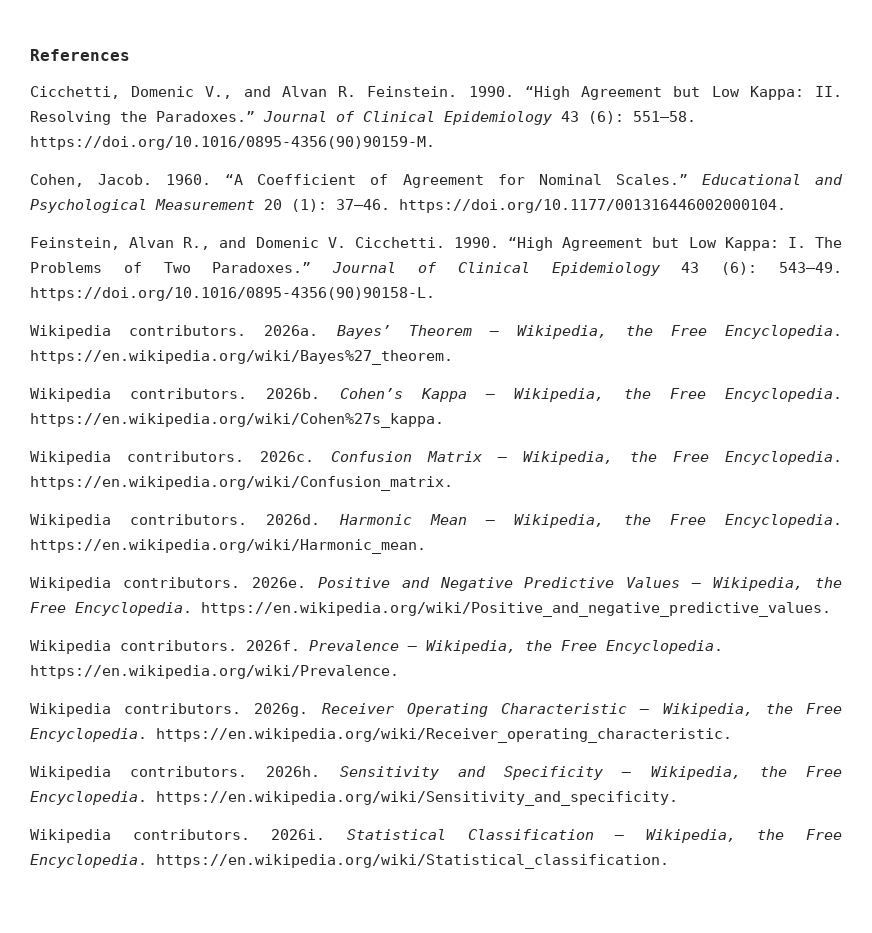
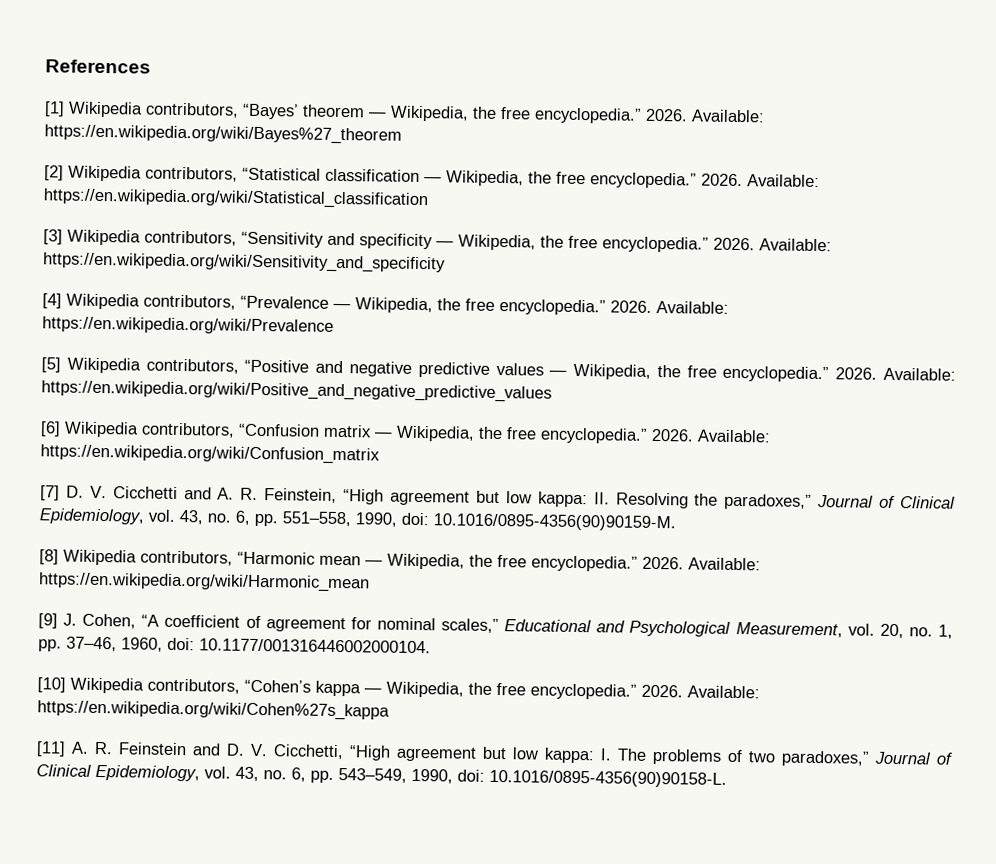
[30,86,804,100] Cicchetti, Domenic V., and Alvan R. Feinstein. 1990. “High Agreement but Low Kappa: -> [44,101,765,124] [44,124,402,145] [44,165,820,189] [43,188,428,210] [43,229,832,253] [43,252,446,274] [42,293,729,316] [42,316,334,335] [41,357,957,383] [41,380,552,403] [40,421,771,444] [40,444,380,465] [40,485,588,508] [1] Wikipedia contributors, “Bayes’ theorem — Wikipedia, the free encyclopedia.” 2026. Available: https://en.wikipedia.org/wiki/Bayes%27_theorem // [2] Wikipedia contributors, “Statistical classification — Wikipedia, the free encyclopedia.” 2026. Available: https://en.wikipedia.org/wiki/Statistical_classification // [3] Wikipedia contributors, “Sensitivity and specificity — Wikipedia, the free encyclopedia.” 2026. Available: https://en.wikipedia.org/wiki/Sensitivity_and_specificity // [4] Wikipedia contributors, “Prevalence — Wikipedia, the free encyclopedia.” 2026. Available: https://en.wikipedia.org/wiki/Prevalence // [5] Wikipedia contributors, “Positive and negative predictive values — Wikipedia, the free encyclopedia.” 2026. Available: https://en.wikipedia.org/wiki/Positive_and_negative_predictive_values // [6] Wikipedia contributors, “Confusion matrix — Wikipedia, the free encyclopedia.” 2026. Available: https://en.wikipedia.org/wiki/Confusion_matrix // [7] D. V. Cicchetti and A. R. Feinstein, “High agreement but low kappa:
[156,111,696,125] [30,136,435,150] [30,174,843,188] [30,199,786,213] [30,237,842,251] [30,262,842,276] [30,287,435,301] [30,325,842,339] [30,350,453,365] [30,388,842,402] [30,413,444,428] [30,451,842,465] [30,476,453,491] [30,514,842,528] [30,539,426,554] [30,577,842,591] [30,602,831,617] [30,640,723,654] [30,665,399,679] [30,703,842,717] [30,728,732,743] [30,766,842,780] [30,791,678,806] [30,829,842,843] [30,854,669,869] Paradoxes.” Journal of Clinical Epidemiology 43 (6): 551–58. https://doi.org/10.1016/0895-4356(90)90159-M. // Cohen, Jacob. 1960. “A Coefficient of Agreement for Nominal Scales.” Educational and Psychological Measurement 20 (1): 37–46. https://doi.org/10.1177/001316446002000104. // Feinstein, Alvan R., and Domenic V. Cicchetti. 1990. “High Agreement but Low Kappa: I. The Problems of Two Paradoxes.” Journal of Clinical Epidemiology 43 (6): 543–49. https://doi.org/10.1016/0895-4356(90)90158-L. // Wikipedia contributors. 2026a. Bayes’ Theorem — Wikipedia, the Free Encyclopedia. https://en.wikipedia.org/wiki/Bayes%27_theorem. // Wikipedia contributors. 2026b. Cohen’s Kappa — Wikipedia, the Free Encyclopedia. https://en.wikipedia.org/wiki/Cohen%27s_kappa. // Wikipedia contributors. 2026c. Confusion Matrix — Wikipedia, the Free Encyclopedia. https://en.wikipedia.org/wiki/Confusion_matrix. // Wikipedia contributors. 2026d. Harmonic Mean — Wikipedia, the Free Encyclopedia. https://en.wikipedia.org/wiki/Harmonic_mean. // Wikipedia contributors. 2026e. Positive and Negative Predictive Values — Wikipedia, the Free Encyclopedia. https://en.wikipedia.org/wiki/Positive_and_negative_predictive_values. // Wikipedia contributors. 2026f. Prevalence — Wikipedia, the Free Encyclopedia. https://en.wikipedia.org/wiki/Prevalence. // Wikipedia contributors. 2026g. Receiver Operating Characteristic — Wikipedia, the Free Encyclopedia. https://en.wikipedia.org/wiki/Receiver_operating_characteristic. // Wikipedia contributors. 2026h. Sensitivity and Specificity — Wikipedia, the Free Encyclopedia. https://en.wikipedia.org/wiki/Sensitivity_and_specificity. // Wikipedia contributors. 2026i. Statistical Classification — Wikipedia, the Free Encyclopedia. https://en.wikipedia.org/wiki/Statistical_classification. -> [724,493,957,510] [39,508,676,532] [39,549,761,572] [39,572,370,593] [38,613,954,639] [38,636,431,654] [37,677,760,700] [37,700,390,721] [36,741,954,767] [36,764,727,788] paradoxes,” Journal of Clinical Epidemiology, vol. 43, no. 6, pp. 551–558, 1990, doi: 10.1016/0895-4356(90)90159-M. // [8] Wikipedia contributors, “Harmonic mean — Wikipedia, the free encyclopedia.” 2026. Available: https://en.wikipedia.org/wiki/Harmonic_mean // [9] J. Cohen, “A coefficient of agreement for nominal scales,” Educational and Psychological Measurement, vol. 20, no. 1, pp. 37–46, 1960, doi: 10.1177/001316446002000104. // [10] Wikipedia contributors, “Cohen’s kappa — Wikipedia, the free encyclopedia.” 2026. Available: https://en.wikipedia.org/wiki/Cohen%27s_kappa // [11] A. R. Feinstein and D. V. Cicchetti, “High agreement but low kappa: I. The problems of two paradoxes,” Journal of Clinical Epidemiology, vol. 43, no. 6, pp. 543–549, 1990, doi: 10.1016/0895-4356(90)90158-L.

